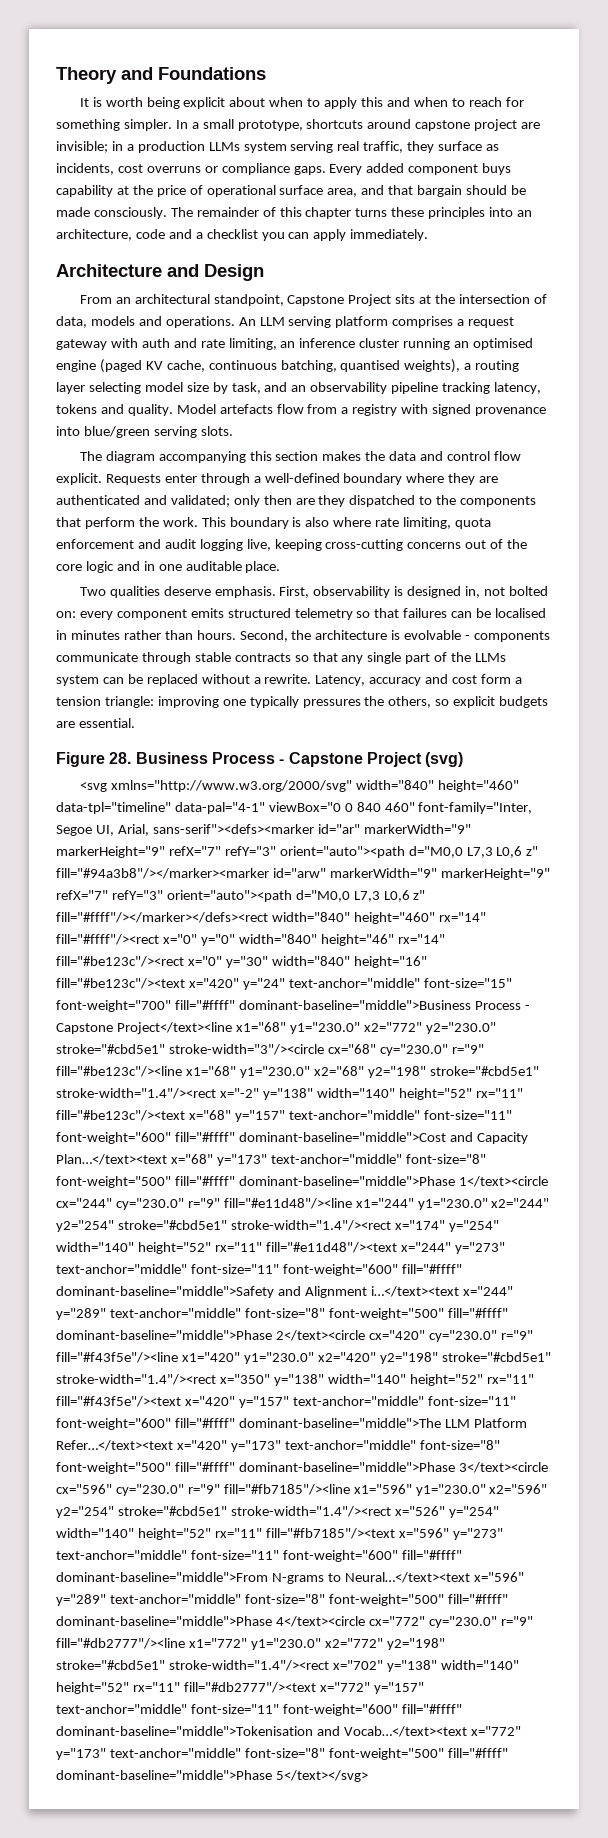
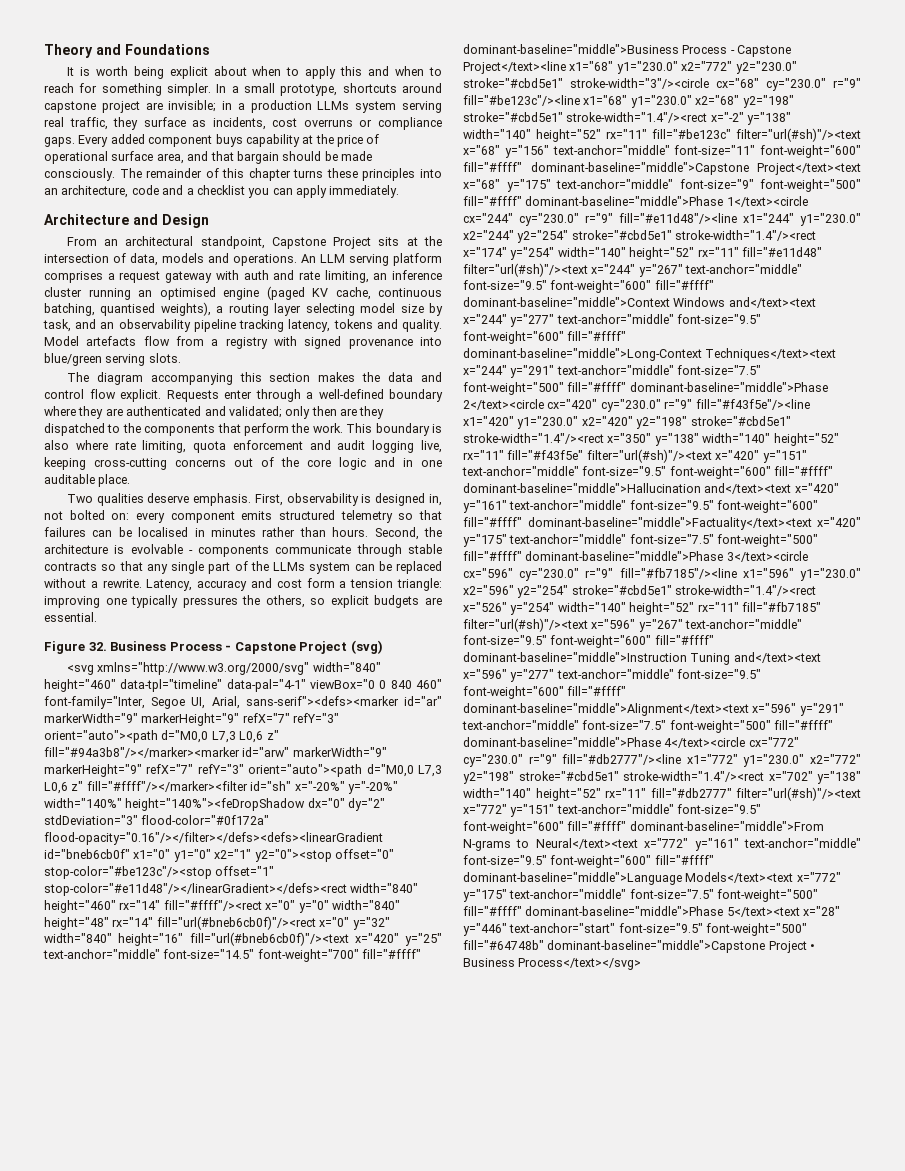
[109,752,132,764] 28. -> [88,642,107,651] 32.
[56,912,268,923] fill="#ffff"/></marker></defs><rect -> [86,781,398,794] [44,798,386,811] [44,815,270,825] [44,832,383,845] [44,849,394,862] [44,866,275,879] [44,883,347,896] fill="#ffff"/></marker><filter id="sh" x="-20%" y="-20%" width="140%" height="140%"><feDropShadow dx="0" dy="2" stdDeviation="3" flood-color="#0f172a" flood-opacity="0.16"/></filter></defs><defs><linearGradient id="bneb6cb0f" x1="0" y1="0" x2="1" y2="0"><stop offset="0" stop-color="#be123c"/><stop offset="1" stop-color="#e11d48"/></linearGradient></defs><rect
[320,934,445,946] [56,956,427,968] [56,978,512,990] height="46" rx="14" fill="#be123c"/><rect x="0" y="30" width="840" height="16" fill="#be123c"/><text x="420" y="24" text-anchor="middle" font-size="15" -> [44,916,390,930] [44,932,442,946] [43,949,255,959] height="48" rx="14" fill="url(#bneb6cb0f)"/><rect x="0" y="32" width="840" height="16" fill="url(#bneb6cb0f)"/><text x="420" y="25" text-anchor="middle" font-size="14.5"
[56,1110,512,1122] [56,1132,528,1144] [56,1154,486,1166] fill="#be123c"/><text x="68" y="157" text-anchor="middle" font-size="11" font-weight="600" fill="#ffff" dominant-baseline="middle">Cost and Capacity Plan…</text><text x="68" y="173" text-anchor="middle" font-size="8" -> [652,128,861,142] [463,145,861,158] [463,162,861,175] [463,179,754,192] fill="#be123c" filter="url(#sh)"/><text x="68" y="156" text-anchor="middle" font-size="11" font-weight="600" fill="#ffff" dominant-baseline="middle">Capstone Project</text><text x="68" y="175" text-anchor="middle" font-size="9"
[265,1242,505,1254] [56,1264,462,1276] [56,1286,513,1298] [56,1308,325,1320] fill="#e11d48"/><text x="244" y="273" text-anchor="middle" font-size="11" font-weight="600" fill="#ffff" dominant-baseline="middle">Safety and Alignment i…</text><text x="244" y="289" text-anchor="middle" font-size="8" -> [741,247,822,257] [463,263,803,277] [463,280,714,293] [463,297,816,308] [463,314,762,327] [463,331,627,344] [463,348,837,361] [463,365,762,378] fill="#e11d48" filter="url(#sh)"/><text x="244" y="267" text-anchor="middle" font-size="9.5" font-weight="600" fill="#ffff" dominant-baseline="middle">Context Windows and</text><text x="244" y="277" text-anchor="middle" font-size="9.5" font-weight="600" fill="#ffff" dominant-baseline="middle">Long-Context Techniques</text><text x="244" y="291" text-anchor="middle" font-size="7.5"
[56,1396,516,1408] [56,1418,527,1430] [56,1440,500,1452] fill="#f43f5e"/><text x="420" y="157" text-anchor="middle" font-size="11" font-weight="600" fill="#ffff" dominant-baseline="middle">The LLM Platform Refer…</text><text x="420" y="173" text-anchor="middle" font-size="8" -> [507,449,807,463] [462,466,834,479] [463,483,839,494] [463,500,819,513] [463,517,861,530] [463,534,714,547] fill="#f43f5e" filter="url(#sh)"/><text x="420" y="151" text-anchor="middle" font-size="9.5" font-weight="600" fill="#ffff" dominant-baseline="middle">Hallucination and</text><text x="420" y="161" text-anchor="middle" font-size="9.5" font-weight="600" fill="#ffff" dominant-baseline="middle">Factuality</text><text x="420" y="175" text-anchor="middle" font-size="7.5"
[265,1528,503,1540] [56,1550,462,1562] [56,1572,524,1584] [56,1594,325,1606] fill="#fb7185"/><text x="596" y="273" text-anchor="middle" font-size="11" font-weight="600" fill="#ffff" dominant-baseline="middle">From N-grams to Neural…</text><text x="596" y="289" text-anchor="middle" font-size="8" -> [741,602,821,612] [463,618,803,632] [463,635,714,648] [463,652,821,665] [463,669,762,682] [463,686,627,699] [463,703,844,716] [462,720,667,730] fill="#fb7185" filter="url(#sh)"/><text x="596" y="267" text-anchor="middle" font-size="9.5" font-weight="600" fill="#ffff" dominant-baseline="middle">Instruction Tuning and</text><text x="596" y="277" text-anchor="middle" font-size="9.5" font-weight="600" fill="#ffff" dominant-baseline="middle">Alignment</text><text x="596" y="291" text-anchor="middle" font-size="7.5"
[183,1682,424,1694] [56,1704,462,1716] [56,1726,521,1737] [56,1748,508,1760] [56,1770,368,1782] fill="#db2777"/><text x="772" y="157" text-anchor="middle" font-size="11" font-weight="600" fill="#ffff" dominant-baseline="middle">Tokenisation and Vocab…</text><text x="772" y="173" text-anchor="middle" font-size="8" font-weight="500" fill="#ffff" dominant-baseline="middle">Phase 5</text></svg> -> [650,787,861,801] [463,804,762,817] [463,821,824,834] [463,838,861,851] [463,855,714,868] [463,872,841,885] [463,889,819,902] [463,906,841,917] [463,923,808,936] [463,940,816,953] [463,958,642,970] fill="#db2777" filter="url(#sh)"/><text x="772" y="151" text-anchor="middle" font-size="9.5" font-weight="600" fill="#ffff" dominant-baseline="middle">From N-grams to Neural</text><text x="772" y="161" text-anchor="middle" font-size="9.5" font-weight="600" fill="#ffff" dominant-baseline="middle">Language Models</text><text x="772" y="175" text-anchor="middle" font-size="7.5" font-weight="500" fill="#ffff" dominant-baseline="middle">Phase 5</text><text x="28" y="446" text-anchor="start" font-size="9.5" font-weight="500" fill="#64748b" dominant-baseline="middle">Capstone Project • Business Process</text></svg>

